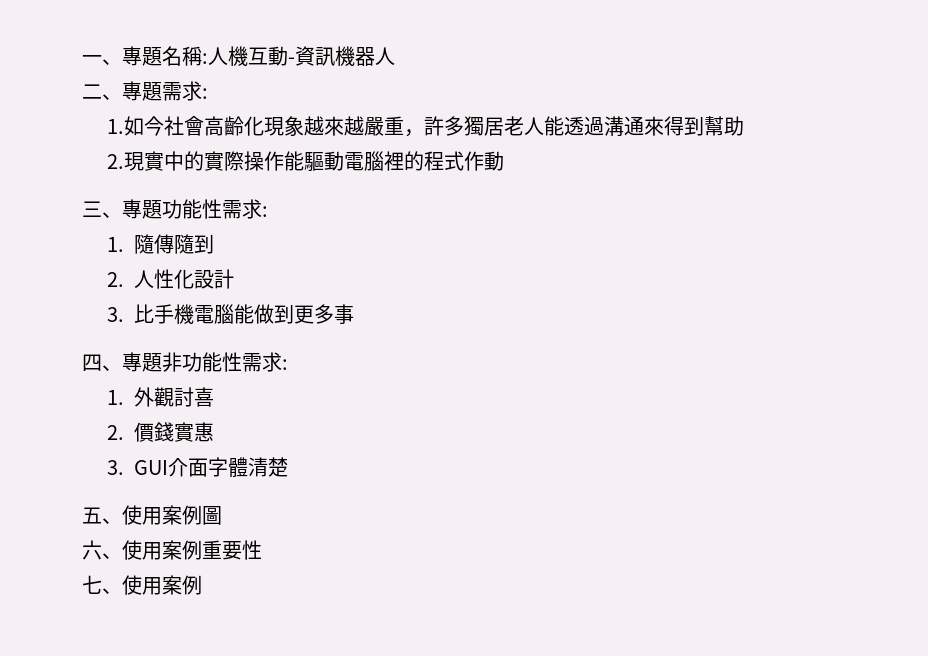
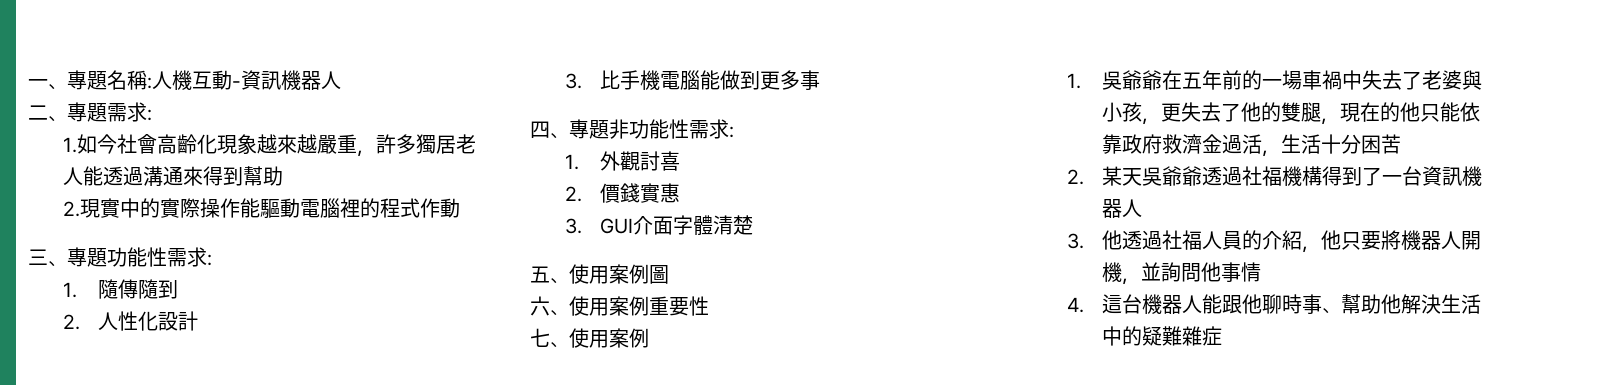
(202, 585) none -> [1066,70,1482,90] [1101,102,1480,125] [1101,134,1401,157] [1066,166,1482,186] [1101,199,1142,218] [1066,230,1481,253] [1101,262,1261,285] [1066,294,1481,314] [1101,326,1222,346] // 1.吳爺爺在五年前的一場車禍中失去了老婆與小孩，更失去了他的雙腿，現在的他只能依靠政府救濟金過活，生活十分困苦 // 2.某天吳爺爺透過社福機構得到了一台資訊機器人 // 3.他透過社福人員的介紹，他只要將機器人開機，並詢問他事情 // 4.這台機器人能跟他聊時事、幫助他解決生活中的疑難雜症

